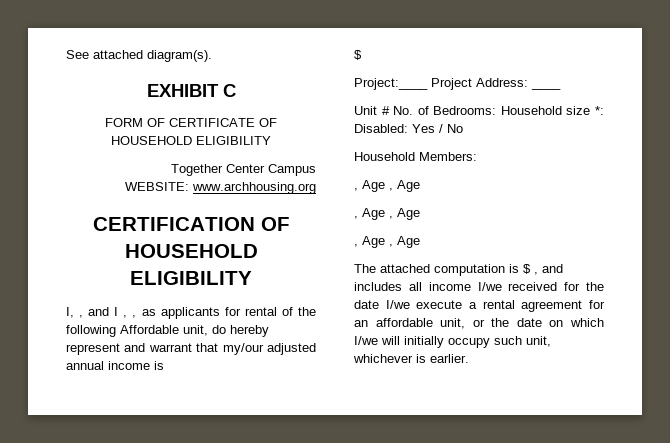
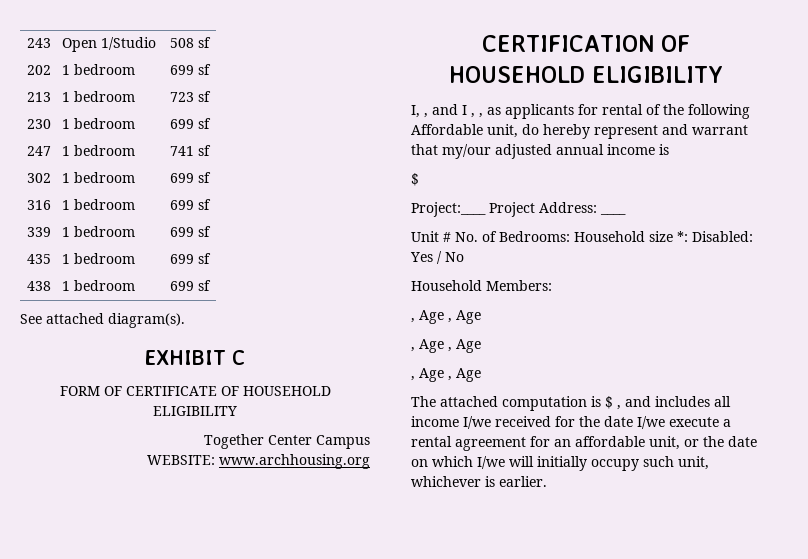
(66, 54) none -> [26,38,51,48] [61,37,156,52] [170,37,211,48] [26,65,51,75] [61,64,135,75] [170,64,211,75] [26,92,51,102] [61,91,135,102] [170,91,211,102] [26,119,51,129] [61,118,135,129] [170,118,211,129] [26,146,51,156] [61,145,135,156] [170,145,211,156] [26,173,51,183] [61,172,135,183] [170,172,211,183] [26,200,51,210] [61,199,135,210] [170,199,211,210] [26,227,51,237] [61,226,135,237] [170,226,211,237] [26,254,51,264] [61,253,135,264] [170,253,211,264] [26,281,51,291] [61,280,135,291] [170,280,211,291] 243 | Open 1/Studio | 508 sf // 202 | 1 bedroom | 699 sf // 213 | 1 bedroom | 723 sf // 230 | 1 bedroom | 699 sf // 247 | 1 bedroom | 741 sf // 302 | 1 bedroom | 699 sf // 316 | 1 bedroom | 699 sf // 339 | 1 bedroom | 699 sf // 435 | 1 bedroom | 699 sf // 438 | 1 bedroom | 699 sf //

